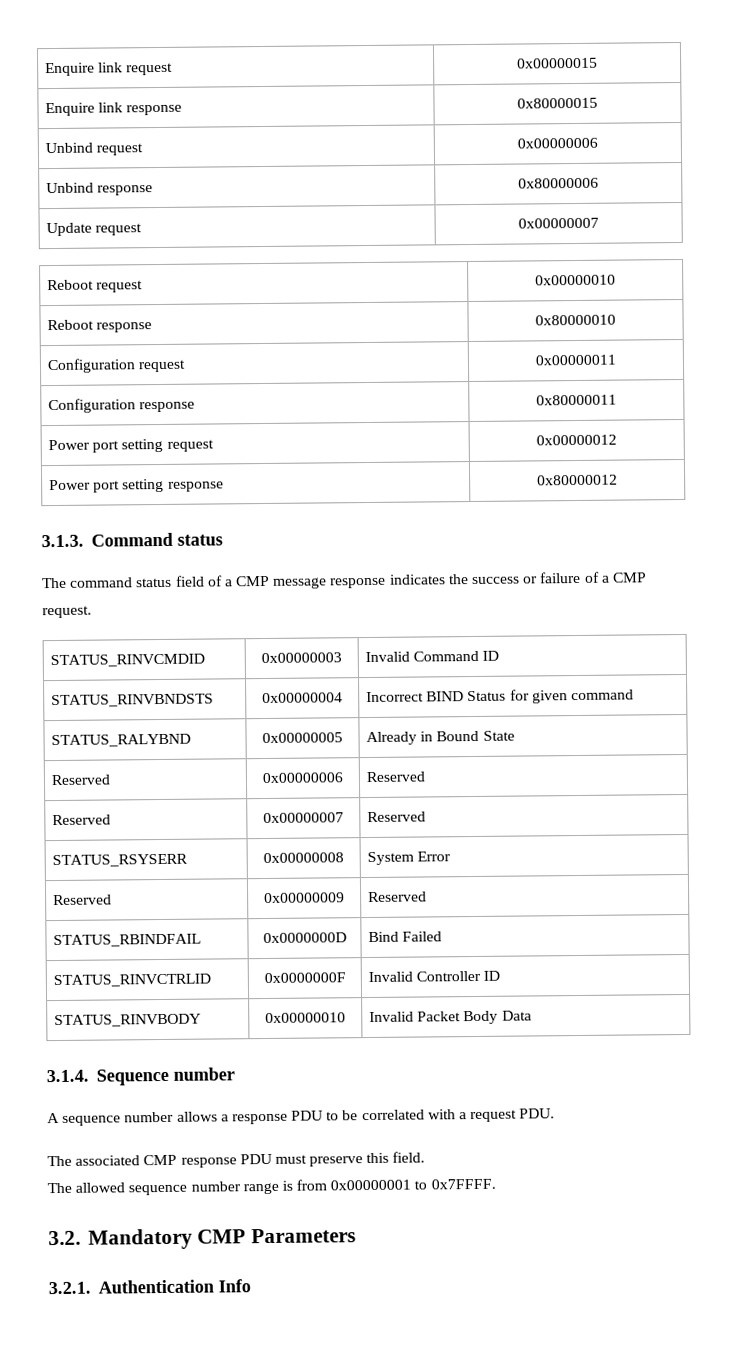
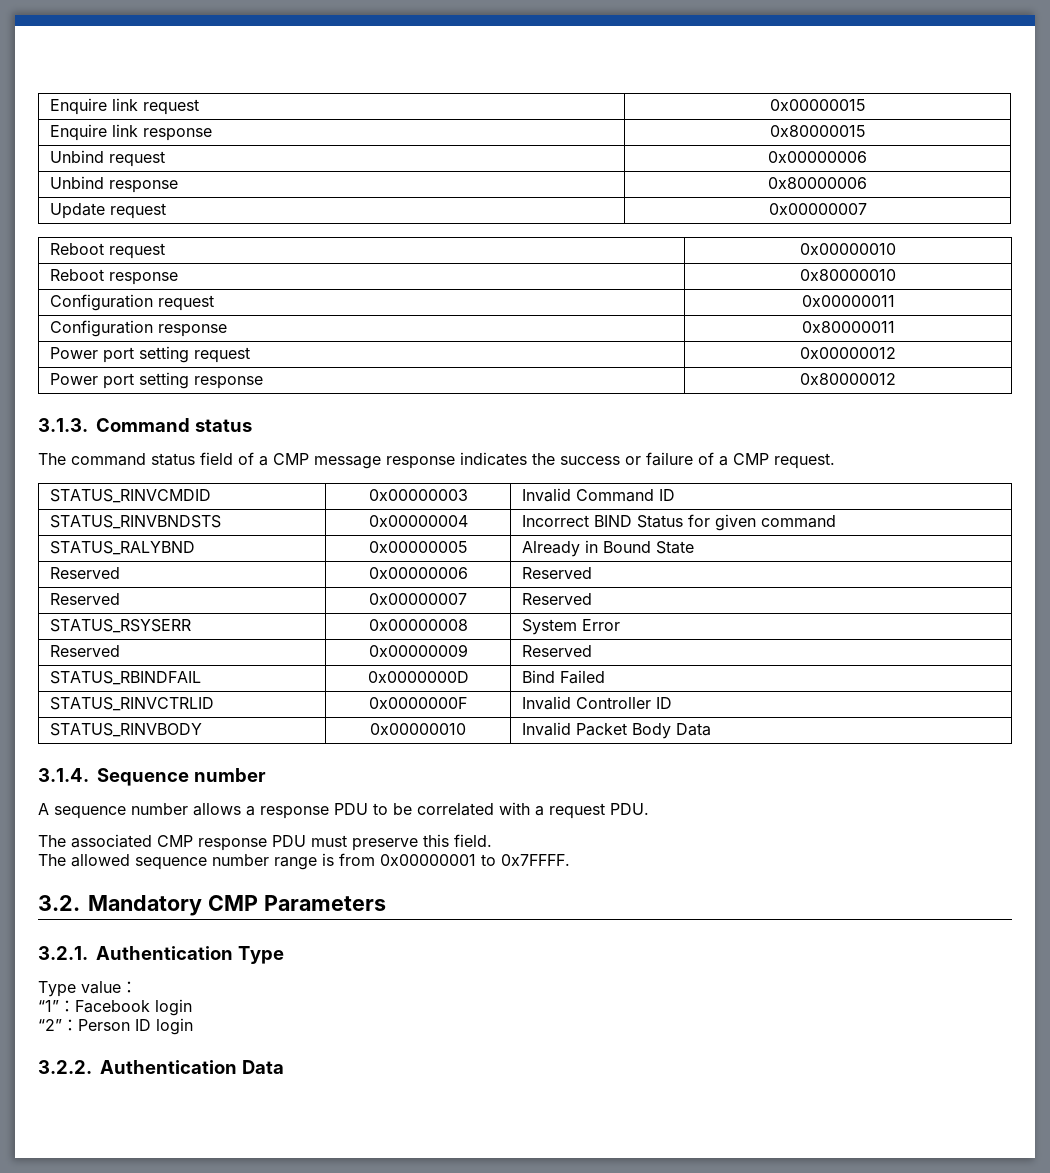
[217,1279,251,1293] Info -> [237,946,284,964] [38,981,137,997] [38,999,192,1016] [38,1018,193,1035] [38,1060,284,1074] Type // Type value： // “1”：Facebook login // “2”：Person ID login // 3.2.2. Authentication Data

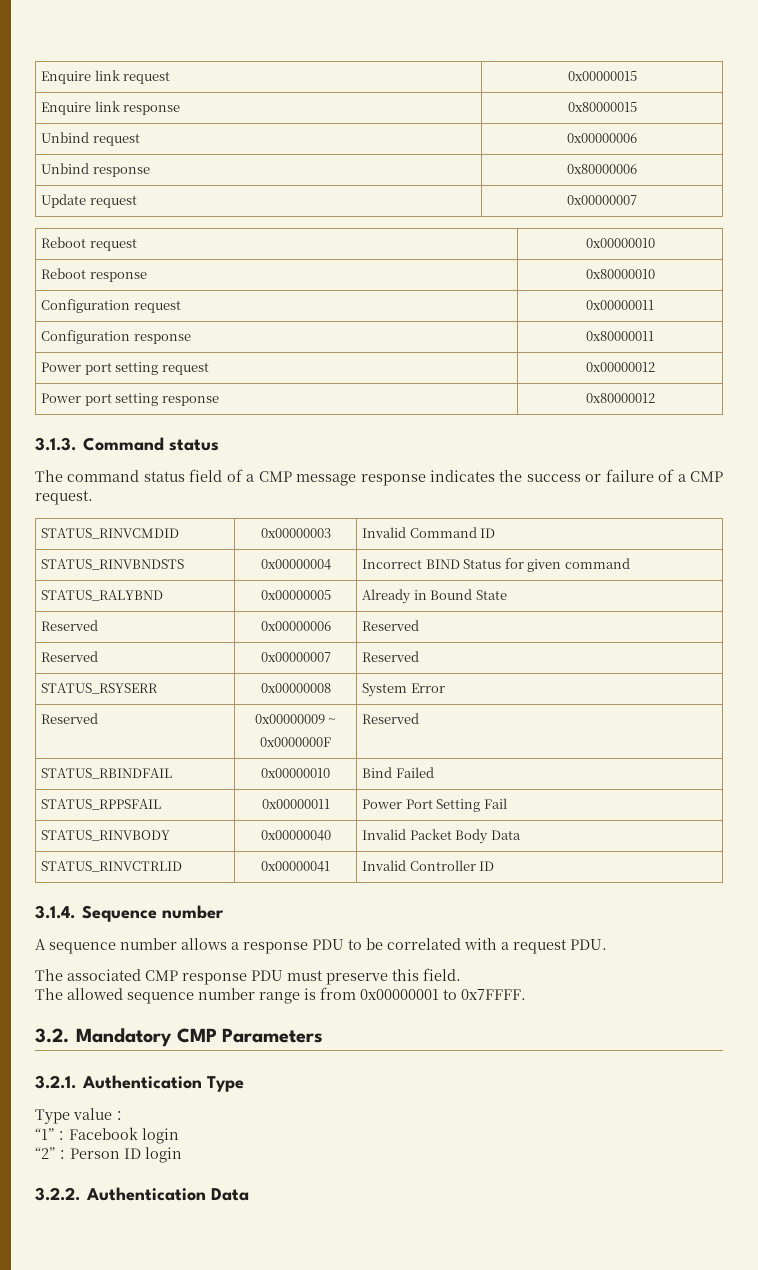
(468, 650) none -> [328,718,337,724] [260,737,331,747] ~ // 0x0000000F
[367,671,469,683] 0x0000000D -> [261,768,330,778] 0x00000010
[50,697,215,711] [369,697,467,709] [522,696,673,710] STATUS_RINVCTRLID | 0x0000000F | Invalid Controller ID -> [41,799,162,810] [261,799,330,809] [362,798,507,812] STATUS_RPPSFAIL | 0x00000011 | Power Port Setting Fail
[370,723,466,735] 0x00000010 -> [260,830,331,841] 0x00000040
(712, 729) none -> [41,861,183,872] [261,861,330,872] [362,860,495,871] // STATUS_RINVCTRLID | 0x00000041 | Invalid Controller ID

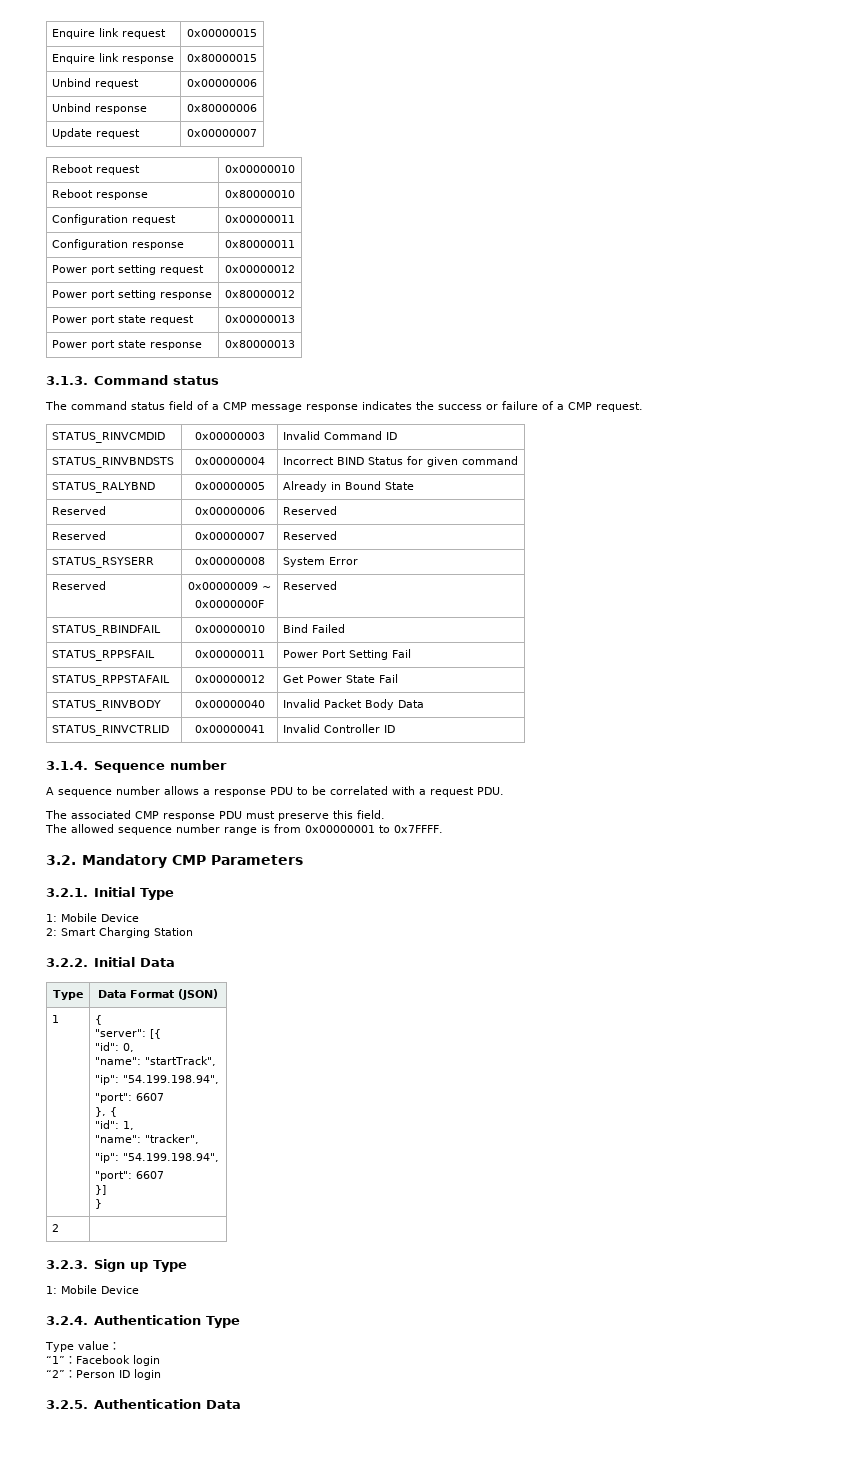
(655, 398) none -> [52,315,195,325] [225,315,295,323] [52,340,203,350] [225,340,295,348] // Power port state request | 0x00000013 // Power port state response | 0x80000013
(507, 803) none -> [52,675,171,686] [194,675,265,683] [283,674,399,683] // STATUS_RPPSTAFAIL | 0x00000012 | Get Power State Fail
(76, 1082) none -> [93,887,175,900] [46,913,139,922] [46,927,193,938] [46,957,175,967] [53,990,84,1000] [98,989,218,1000] [52,1015,60,1023] [95,1015,103,1025] [95,1029,162,1039] [95,1042,135,1052] [95,1056,217,1066] [95,1075,220,1085] [95,1093,165,1103] [95,1107,118,1117] [95,1120,135,1130] [95,1134,200,1144] [95,1153,220,1163] [95,1171,165,1181] [95,1185,107,1195] [95,1199,103,1209] [52,1224,60,1232] [46,1259,188,1272] [46,1285,139,1294] [46,1316,88,1325] Initial Type // 1: Mobile Device // 2: Smart Charging Station // 3.2.2. Initial Data // Type | Data Format (JSON) // 1 | { // "server": [{ // "id": 0, // "name": "startTrack", // "ip": "54.199.198.94", // "port": 6607 // }, { // "id": 1, // "name": "tracker", // "ip": "54.199.198.94", // "port": 6607 // }] // } // 2 | // 3.2.3. Sign up Type // 1: Mobile Device // 3.2.4.
[35,1187,80,1201] 3.2.2. -> [46,1400,88,1409] 3.2.5.

